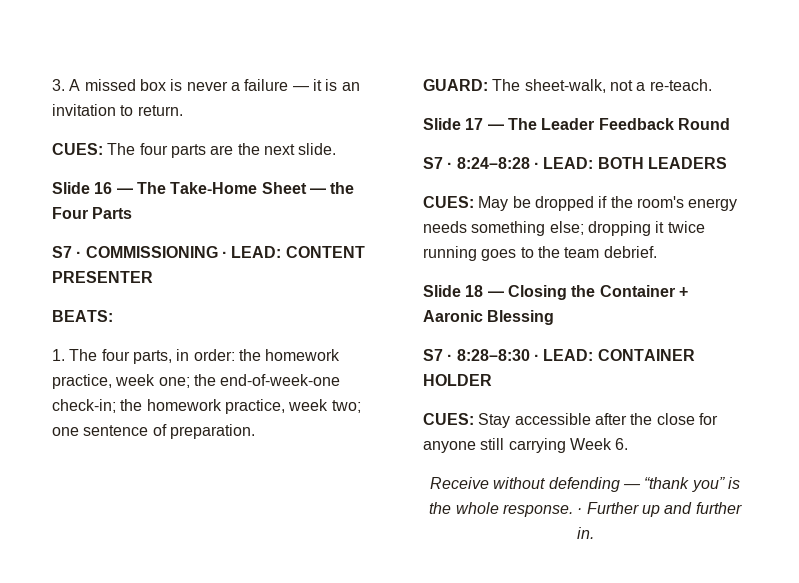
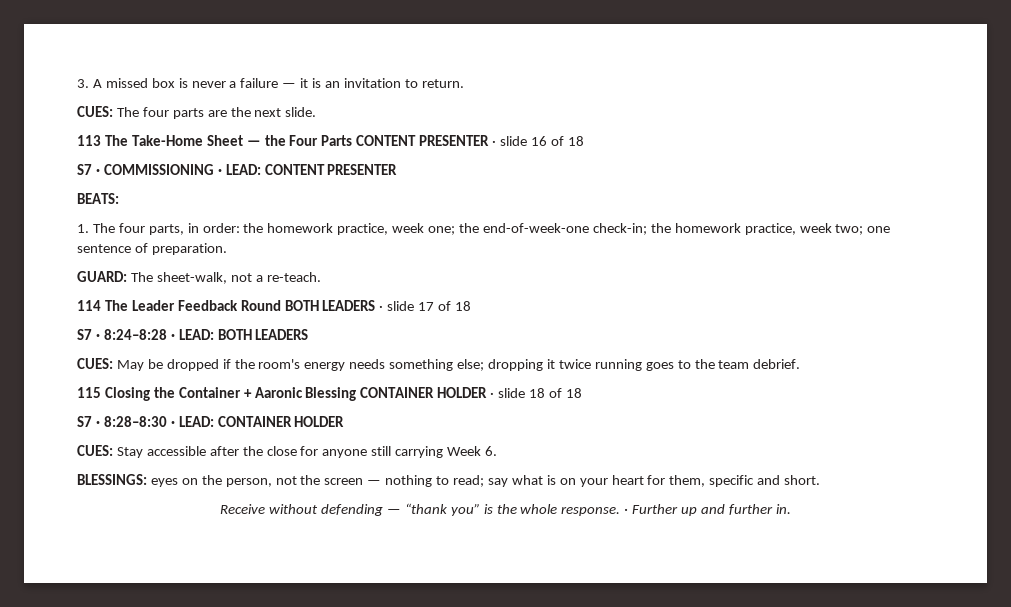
[52,182,133,194] Slide 16 — -> [77,135,101,146] 113
(133, 213) none -> [356,135,584,146] CONTENT PRESENTER · slide 16 of 18
[423,118,504,130] Slide 17 — -> [77,300,101,311] 114
(730, 124) none -> [284,300,472,311] BOTH LEADERS · slide 17 of 18
[423,285,504,297] Slide 18 — -> [77,387,101,398] 115
(555, 317) none -> [360,387,582,398] CONTAINER HOLDER · slide 18 of 18
(629, 444) none -> [77,474,821,487] // BLESSINGS: eyes on the person, not the screen — nothing to read; say what is on your heart for them, specific and short.

